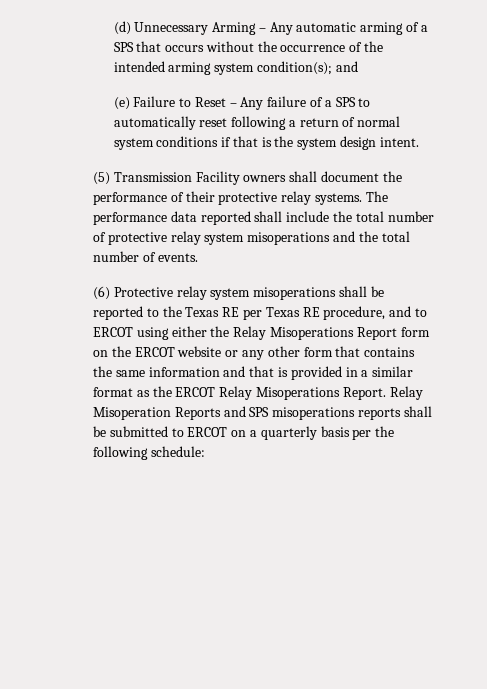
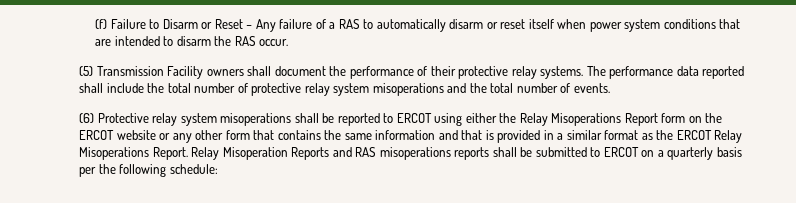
[113,21,428,35] [113,41,384,52] [113,61,358,75] [113,96,192,110] (d) Unnecessary Arming – Any automatic arming of a SPS that occurs without the occurrence of the intended arming system condition(s); and // (e) Failure to -> [95,19,213,29] (f) Failure to Disarm or
[335,97,356,107] SPS -> [338,19,360,29] RAS
[199,116,401,130] [113,136,419,150] reset following a return of normal system conditions if that is the system design intent. -> [449,19,741,32] [95,36,289,46] disarm or reset itself when power system conditions that are intended to disarm the RAS occur.
[162,306,427,320] the Texas RE per Texas RE procedure, and to -> (394, 118) none
[249,407,270,417] SPS -> [355,147,377,157] RAS

